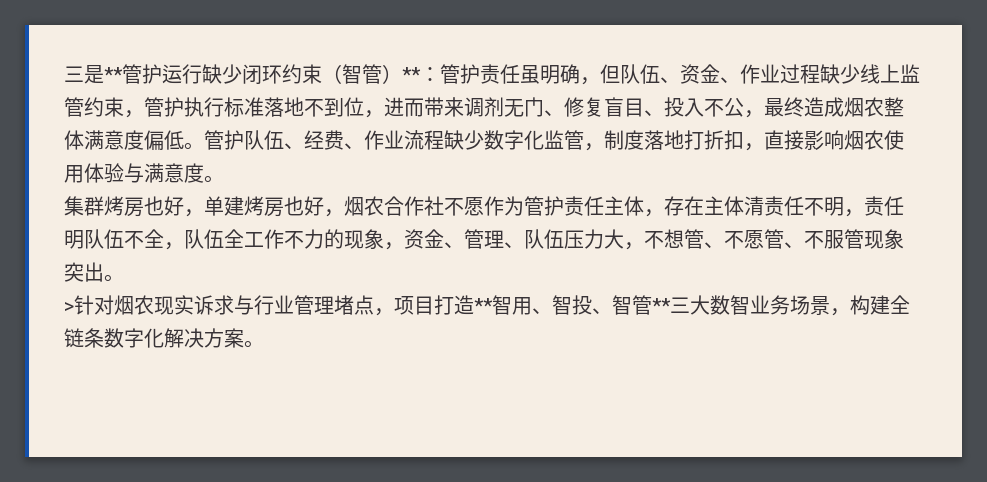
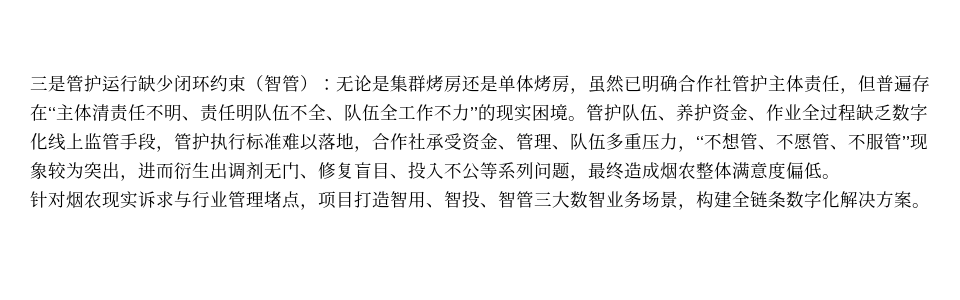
[104,67,123,82] ** -> (66, 83) none
[402,64,860,85] **：管护责任虽明确，但队伍、资金、作业过程缺少 -> [318,75,930,94] [30,103,928,122] [30,133,48,150] ：无论是集群烤房还是单体烤房，虽然已明确合作社管护主体责任，但普遍存在“主体清责任不明、责任明队伍不全、队伍全工作不力”的现实困境。管护队伍、养护资金、作业全过程缺乏数字化
[84,97,124,117] 约束 -> [120,133,156,150] 手段
[264,97,464,118] 落地不到位，进而带来 -> [282,132,928,152] [30,162,228,181] 难以落地，合作社承受资金、管理、队伍多重压力，“不想管、不愿管、不服管”现象较为突出，进而衍生出
(744, 107) none -> [480,162,570,179] 等系列问题
[204,130,904,151] [64,163,224,183] [64,196,904,217] [64,229,904,250] [64,262,124,282] [64,302,74,313] 管护队伍、经费、作业流程缺少数字化监管，制度落地打折扣，直接影响烟农使用体验与满意度。 // 集群烤房也好，单建烤房也好，烟农合作社不愿作为管护责任主体，存在主体清责任不明，责任明队伍不全，队伍全工作不力的现象，资金、管理、队伍压力大，不想管、不愿管、不服管现象突出。 // > -> (840, 176) //
[474,298,493,313] ** -> (390, 199) none
[652,298,671,313] ** -> (534, 199) none

